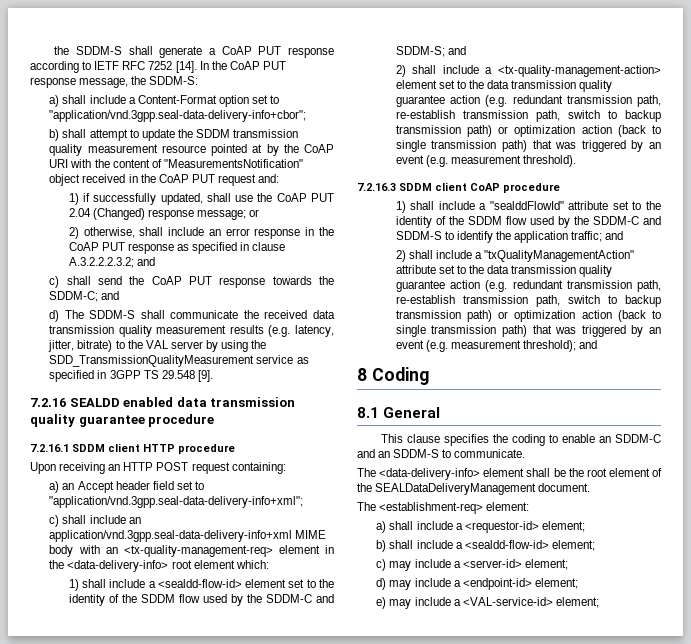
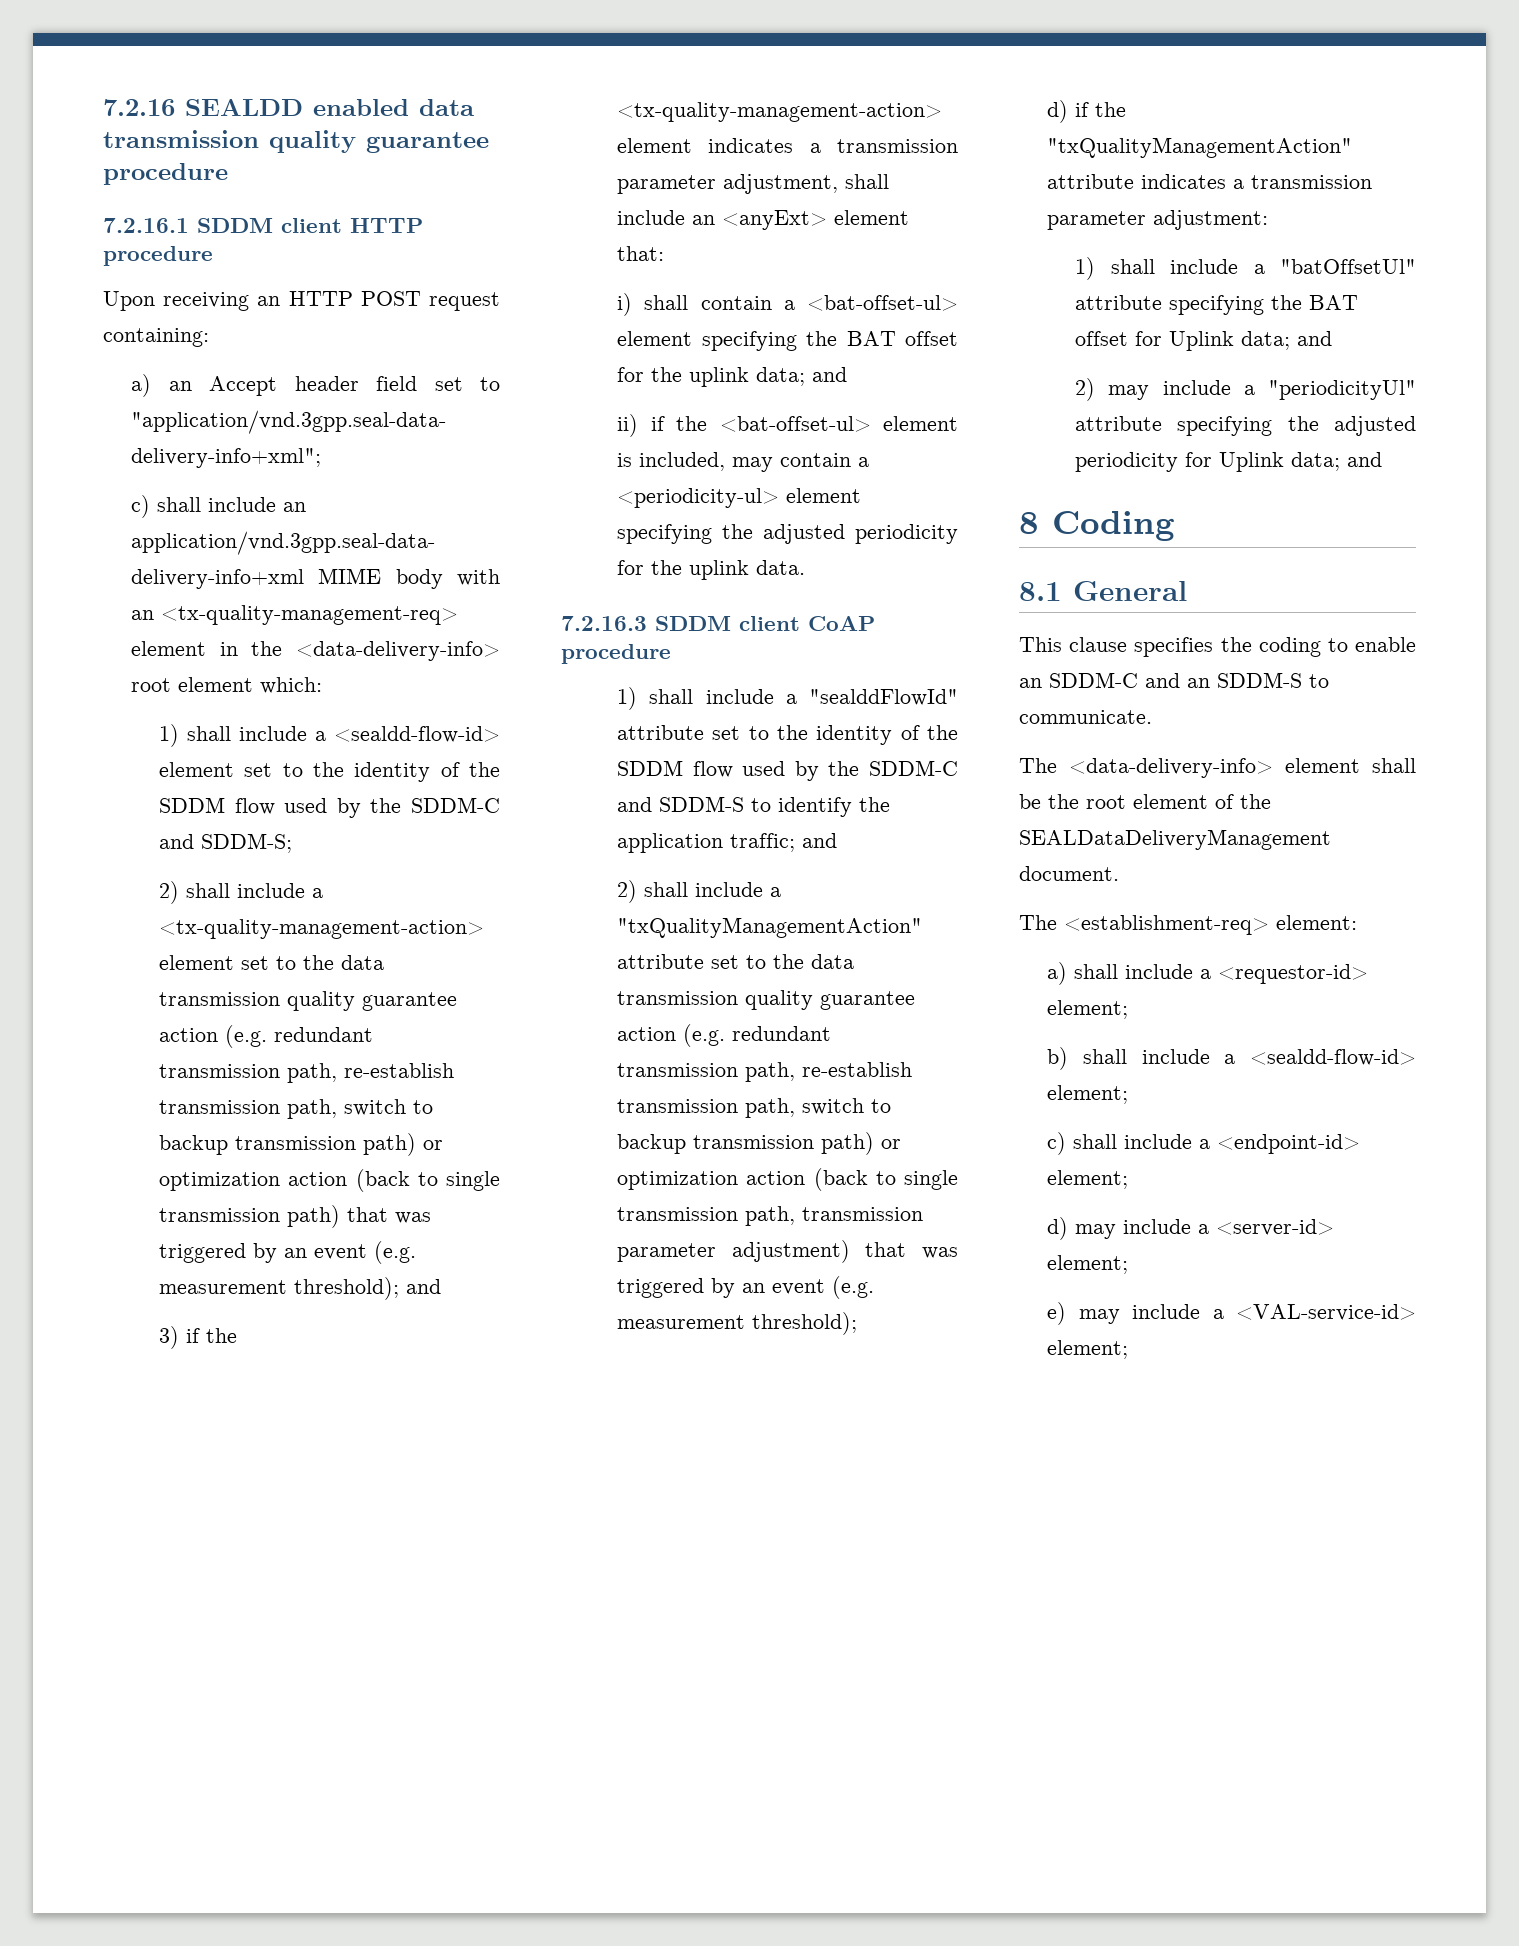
[54,46,334,58] [30,61,286,73] [30,76,199,88] [49,95,280,107] [49,110,307,122] [49,129,299,141] [49,144,334,156] [49,159,303,168] [49,174,280,186] [68,193,335,205] [68,208,260,220] [68,227,334,239] [68,242,286,254] [68,257,155,268] [49,276,334,288] [49,291,120,302] [49,310,335,322] [49,325,334,337] [48,340,267,352] [49,355,309,367] [49,370,213,382] the SDDM-S shall generate a CoAP PUT response according to IETF RFC 7252 [14]. In the CoAP PUT response message, the SDDM-S: // a) shall include a Content-Format option set to "application/vnd.3gpp.seal-data-delivery-info+cbor"; // b) shall attempt to update the SDDM transmission quality measurement resource pointed at by the CoAP URI with the content of "MeasurementsNotification" object received in the CoAP PUT request and: // 1) if successfully updated, shall use the CoAP PUT 2.04 (Changed) response message; or // 2) otherwise, shall include an error response in the CoAP PUT response as specified in clause A.3.2.2.2.3.2; and // c) shall send the CoAP PUT response towards the SDDM-C; and // d) The SDDM-S shall communicate the received data transmission quality measurement results (e.g. latency, jitter, bitrate) to the VAL server by using the SDD_TransmissionQualityMeasurement service as specified in 3GPP TS 29.548 [9]. // -> (103, 107) none
[447,46,466,55] and -> (293, 843) none
[523,155,577,167] threshold). -> [294,1277,442,1300] [159,1326,238,1349] [617,102,943,122] [617,138,958,153] [617,174,890,194] [617,210,910,230] [617,246,665,261] [617,293,958,316] [617,331,958,351] [617,367,848,387] [617,414,958,437] [617,452,870,472] [617,488,862,508] [617,524,958,544] [617,560,806,580] threshold); and // 3) if the <tx-quality-management-action> element indicates a transmission parameter adjustment, shall include an <anyExt> element that: // i) shall contain a <bat-offset-ul> element specifying the BAT offset for the uplink data; and // ii) if the <bat-offset-ul> element is included, may contain a <periodicity-ul> element specifying the adjusted periodicity for the uplink data.
[501,325,661,337] [395,340,577,352] path) that was triggered by an event (e.g. measurement threshold); -> [745,1206,924,1226] [617,1240,958,1263] [617,1276,875,1299] [617,1312,858,1335] [1047,100,1127,123] [1047,137,1353,158] [1047,174,1373,189] [1047,210,1269,230] [1075,257,1416,280] [1075,295,1359,315] [1075,331,1333,351] [1075,378,1416,401] [1075,416,1416,436] [1075,452,1341,472] path, transmission parameter adjustment) that was triggered by an event (e.g. measurement threshold); // d) if the "txQualityManagementAction" attribute indicates a transmission parameter adjustment: // 1) shall include a "batOffsetUl" attribute specifying the BAT offset for Uplink data; and // 2) may include a "periodicityUl" attribute specifying the adjusted periodicity for Uplink data;
[389,559,522,571] may include a <server-id> -> [1073,1134,1361,1154] shall include a <endpoint-id>
[462,578,532,590] <endpoint-id> -> [1216,1219,1335,1236] <server-id>

